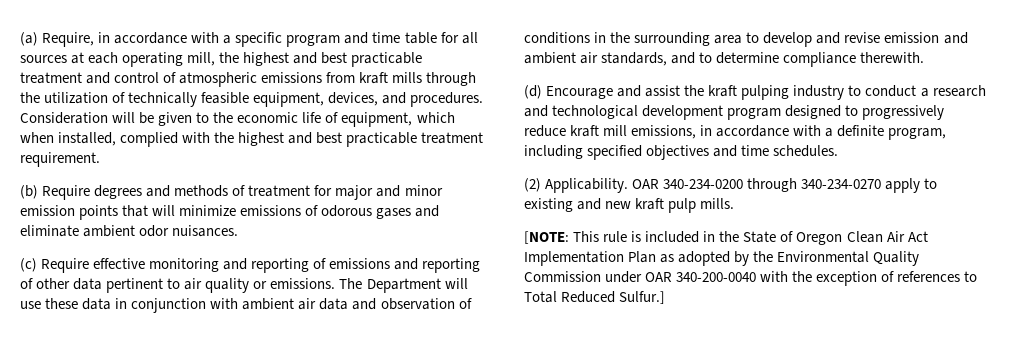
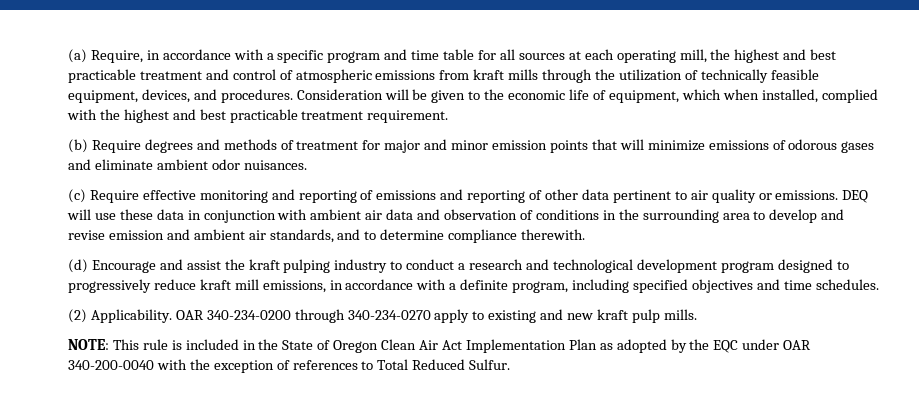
[339,278,441,293] The Department -> [842,190,869,203] DEQ
[524,231,569,244] [NOTE: -> [68,339,109,350] NOTE:
[777,251,920,266] [524,271,601,282] Environmental Quality Commission -> [713,340,739,353] EQC
[619,291,666,304] Sulfur.] -> [469,359,511,370] Sulfur.

